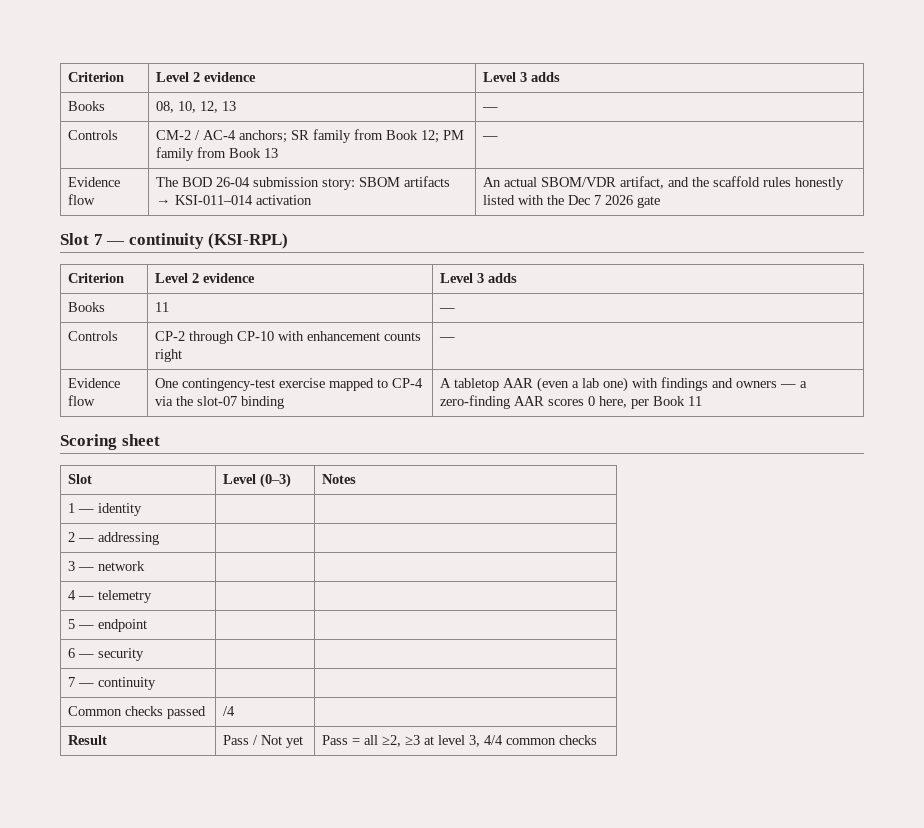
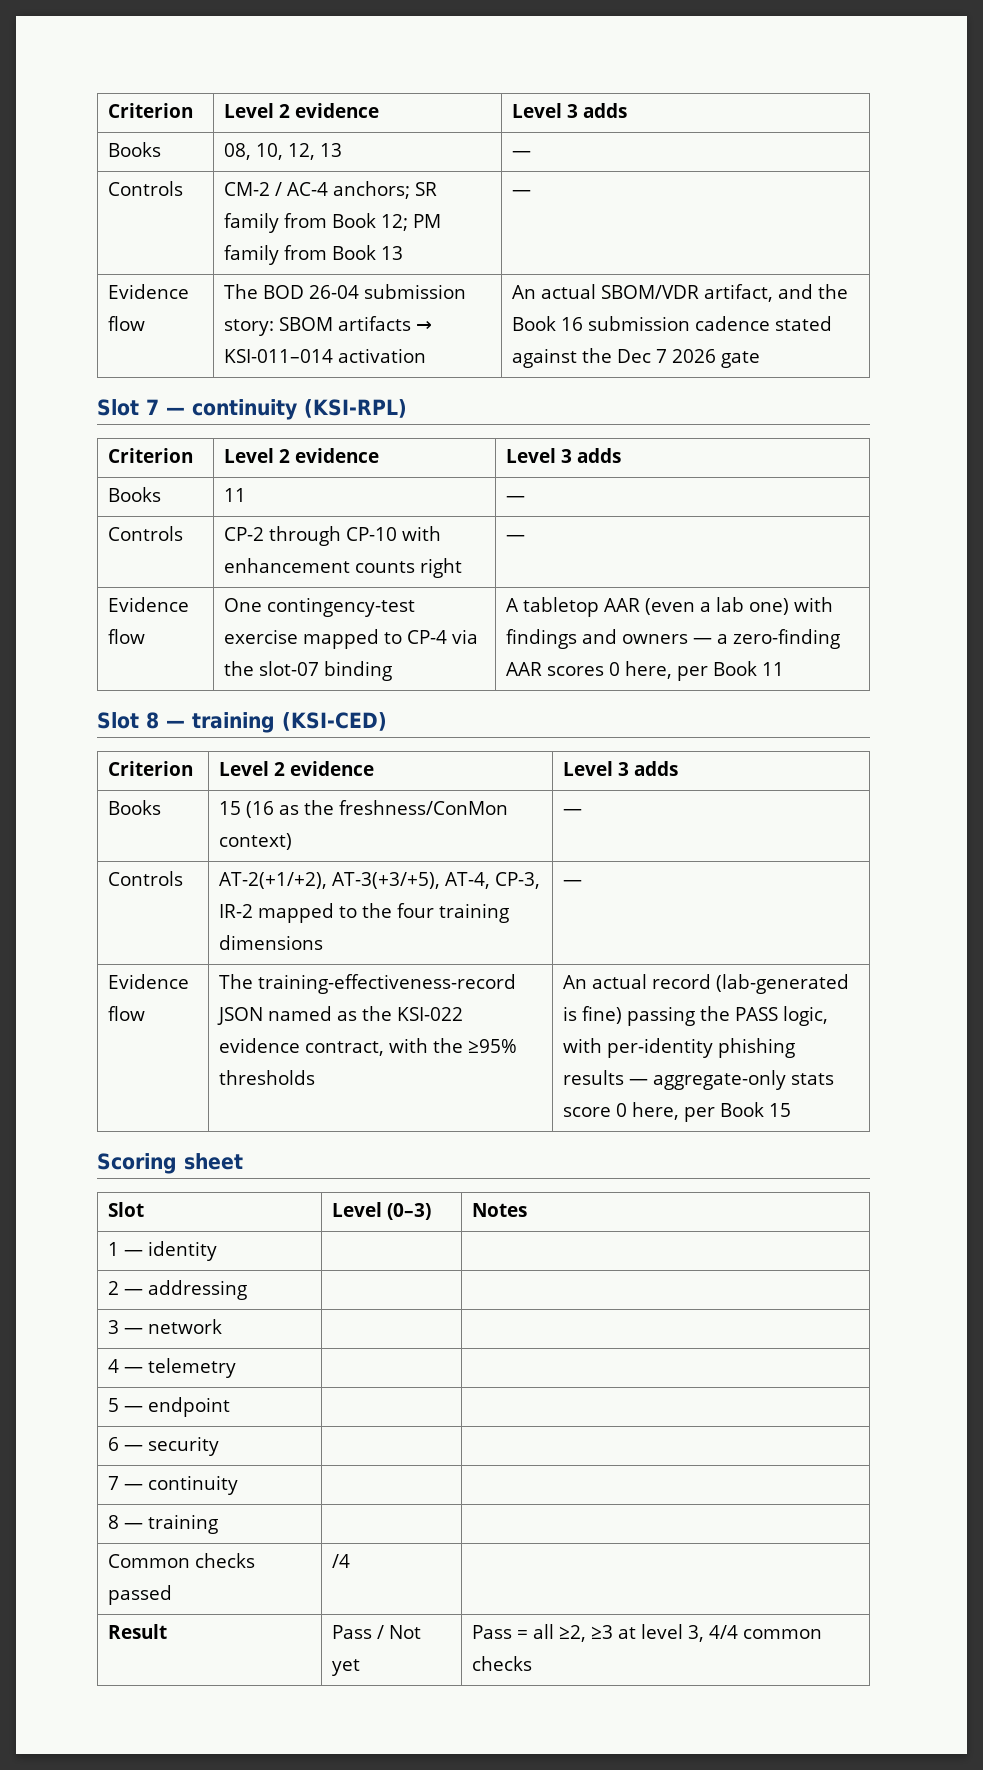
[712,176,844,190] [482,195,544,205] scaffold rules honestly listed with -> [511,316,832,331] [511,348,577,368] Book 16 submission cadence stated against
(702, 401) none -> [97,712,387,733] [107,761,193,776] [218,761,374,776] [562,761,678,776] [107,800,161,815] [218,800,508,818] [218,833,292,850] [562,809,582,815] [107,871,183,886] [218,872,540,889] [218,903,509,923] [218,935,323,950] [562,880,582,886] [107,974,189,989] [107,1006,145,1021] [218,974,516,994] [216,1006,463,1025] [218,1038,517,1056] [218,1070,315,1085] [562,974,849,994] [562,1006,828,1026] [562,1038,795,1058] [562,1070,834,1090] [562,1102,791,1122] // Slot 8 — training (KSI-CED) // Criterion | Level 2 evidence | Level 3 adds // Books | 15 (16 as the freshness/ConMon context) | — // Controls | AT-2(+1/+2), AT-3(+3/+5), AT-4, CP-3, IR-2 mapped to the four training dimensions | — // Evidence flow | The training-effectiveness-record JSON named as the KSI-022 evidence contract, with the ≥95% thresholds | An actual record (lab-generated is fine) passing the PASS logic, with per-identity phishing results — aggregate-only stats score 0 here, per Book 15
(156, 683) none -> [107,1514,218,1534] // 8 — training | |

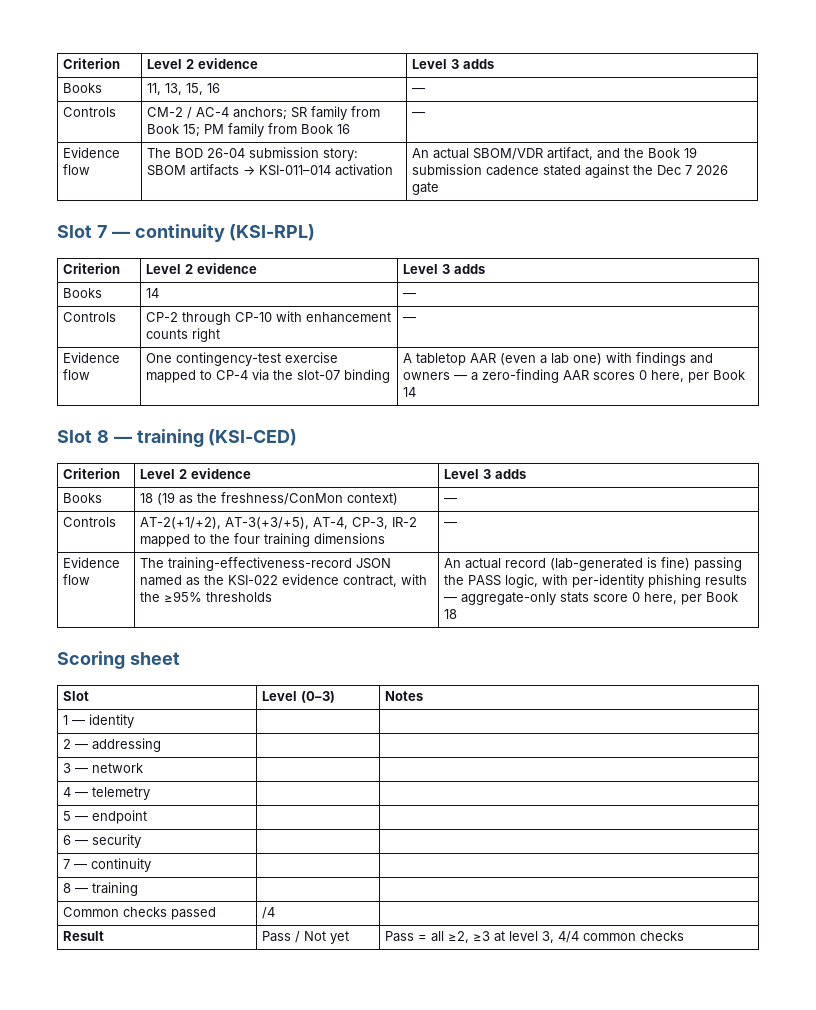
[107,103,193,118] [223,103,379,118] [511,103,627,118] [107,142,161,157] [223,143,342,160] Criterion | Level 2 evidence | Level 3 adds // Books | 08, 10, 12, 13 -> [63,58,121,69] [147,58,259,69] [412,59,495,69] [63,83,103,93] [147,83,221,95] Criterion | Level 2 evidence | Level 3 adds // Books | 11, 13, 15, 16
[380,214,408,231] 12; -> [183,124,201,137] 15;
[380,246,403,260] 13 -> [337,124,351,134] 16
[560,317,583,331] 16 -> [684,147,698,158] 19
[223,488,246,502] 11 -> [146,288,160,298] 14
[761,662,784,676] 11 -> [403,387,417,397] 14
[218,801,274,818] 15 (16 -> [140,492,176,505] 18 (19
[768,1103,791,1117] 15 -> [444,609,458,619] 18

